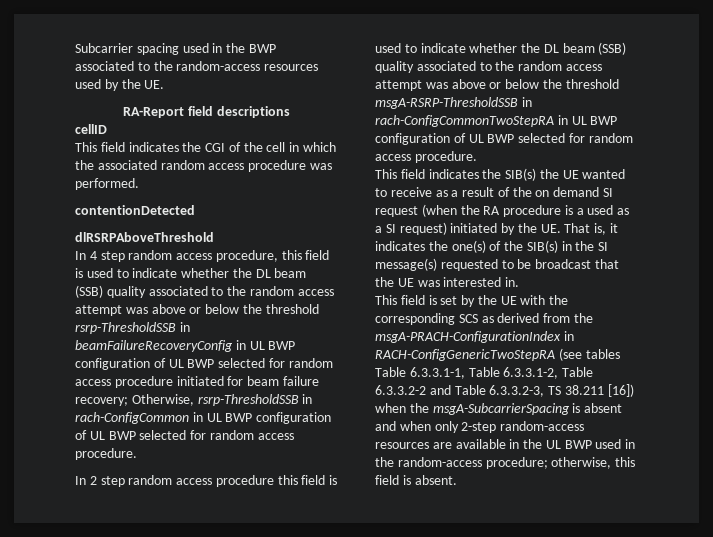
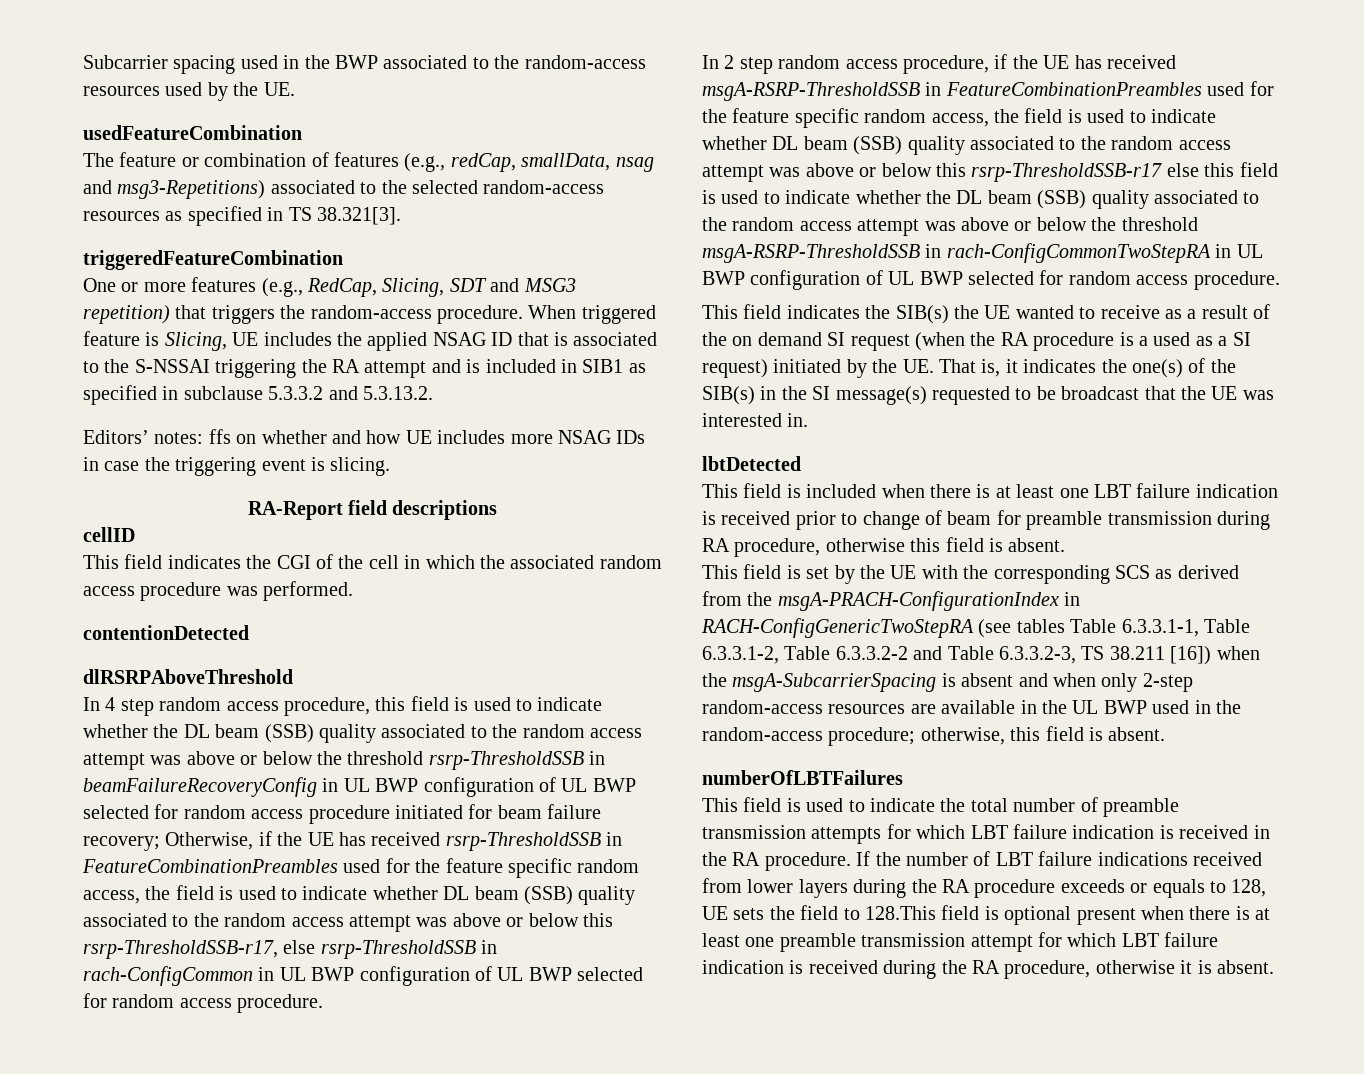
(165, 84) none -> [83,125,302,140] [83,152,654,172] [83,180,605,199] [83,206,401,226] [83,250,343,270] [83,277,576,297] [83,305,656,324] [83,331,658,351] [83,359,646,378] [83,385,433,405] [83,429,646,444] [83,457,391,476] // usedFeatureCombination // The feature or combination of features (e.g., redCap, smallData, nsag and msg3-Repetitions) associated to the selected random-access resources as specified in TS 38.321[3]. // triggeredFeatureCombination // One or more features (e.g., RedCap, Slicing, SDT and MSG3 repetition) that triggers the random-access procedure. When triggered feature is Slicing, UE includes the applied NSAG ID that is associated to the S-NSSAI triggering the RA attempt and is included in SIB1 as specified in subclause 5.3.3.2 and 5.3.13.2. // Editors’ notes: ffs on whether and how UE includes more NSAG IDs in case the triggering event is slicing.
(194, 400) none -> [258,831,623,851] [82,858,640,878] [83,885,636,905] [83,913,613,932] [83,940,316,959] if the UE has received rsrp-ThresholdSSB in FeatureCombinationPreambles used for the feature specific random access, the field is used to indicate whether DL beam (SSB) quality associated to the random access attempt was above or below this rsrp-ThresholdSSB-r17, else
[215,475,274,487] procedure -> [903,54,1176,74] [702,81,1274,101] [702,108,1216,128] [702,136,1231,155] [702,163,1199,182] procedure, if the UE has received msgA-RSRP-ThresholdSSB in FeatureCombinationPreambles used for the feature specific random access, the field is used to indicate whether DL beam (SSB) quality associated to the random access attempt was above or below this rsrp-ThresholdSSB-r17 else
(520, 282) none -> [702,456,801,471] [702,483,1278,498] [702,510,1270,530] [702,537,1066,557] // lbtDetected // This field is included when there is at least one LBT failure indication is received prior to change of beam for preamble transmission during RA procedure, otherwise this field is absent.
(457, 480) none -> [702,770,903,785] [702,797,1179,817] [702,824,1270,844] [702,851,1262,871] [702,878,1267,898] [702,905,1271,925] [702,932,1219,952] [702,960,1274,979] // numberOfLBTFailures // This field is used to indicate the total number of preamble transmission attempts for which LBT failure indication is received in the RA procedure. If the number of LBT failure indications received from lower layers during the RA procedure exceeds or equals to 128, UE sets the field to 128.This field is optional present when there is at least one preamble transmission attempt for which LBT failure indication is received during the RA procedure, otherwise it is absent.

